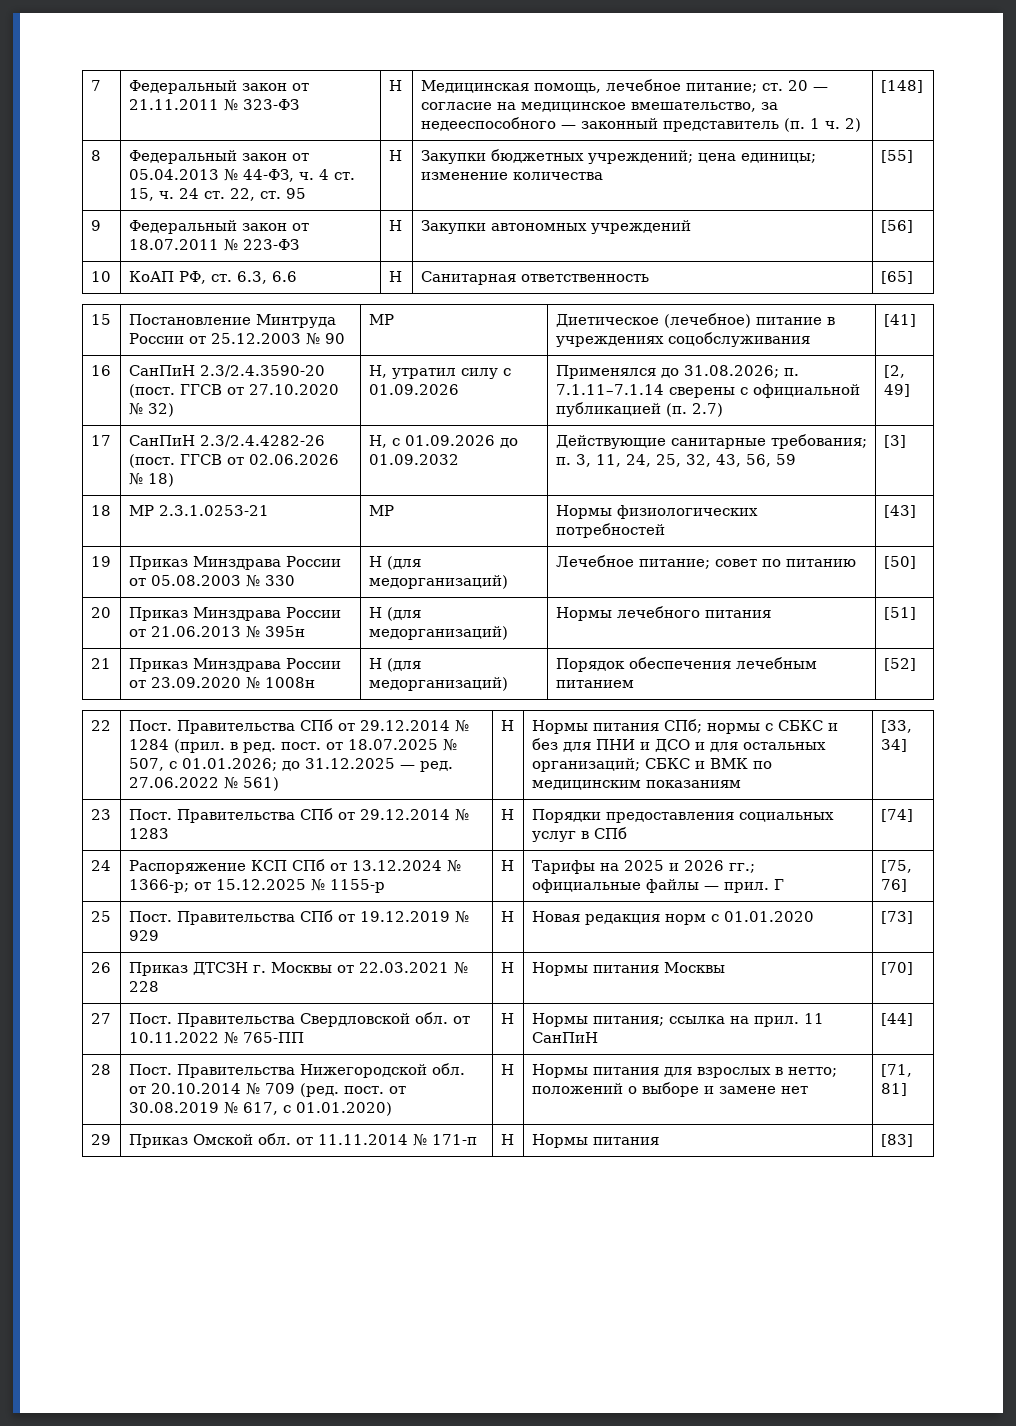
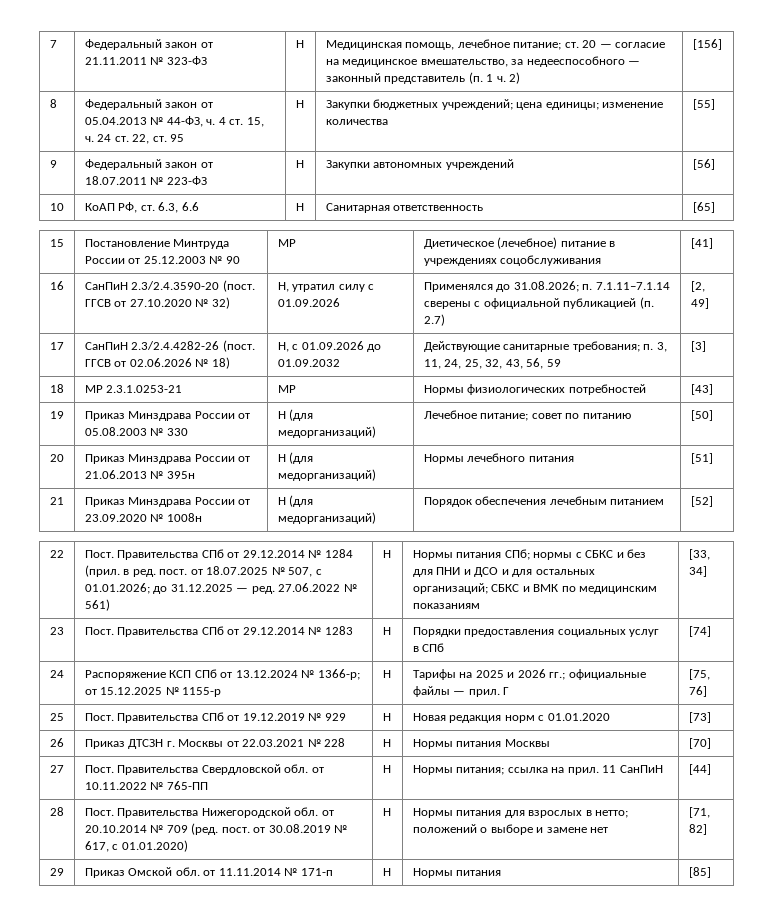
[880,80,923,93] [148] -> [692,39,722,50] [156]
[880,1083,907,1096] 81] -> [688,824,707,835] 82]
[880,1134,913,1147] [83] -> [688,867,711,878] [85]

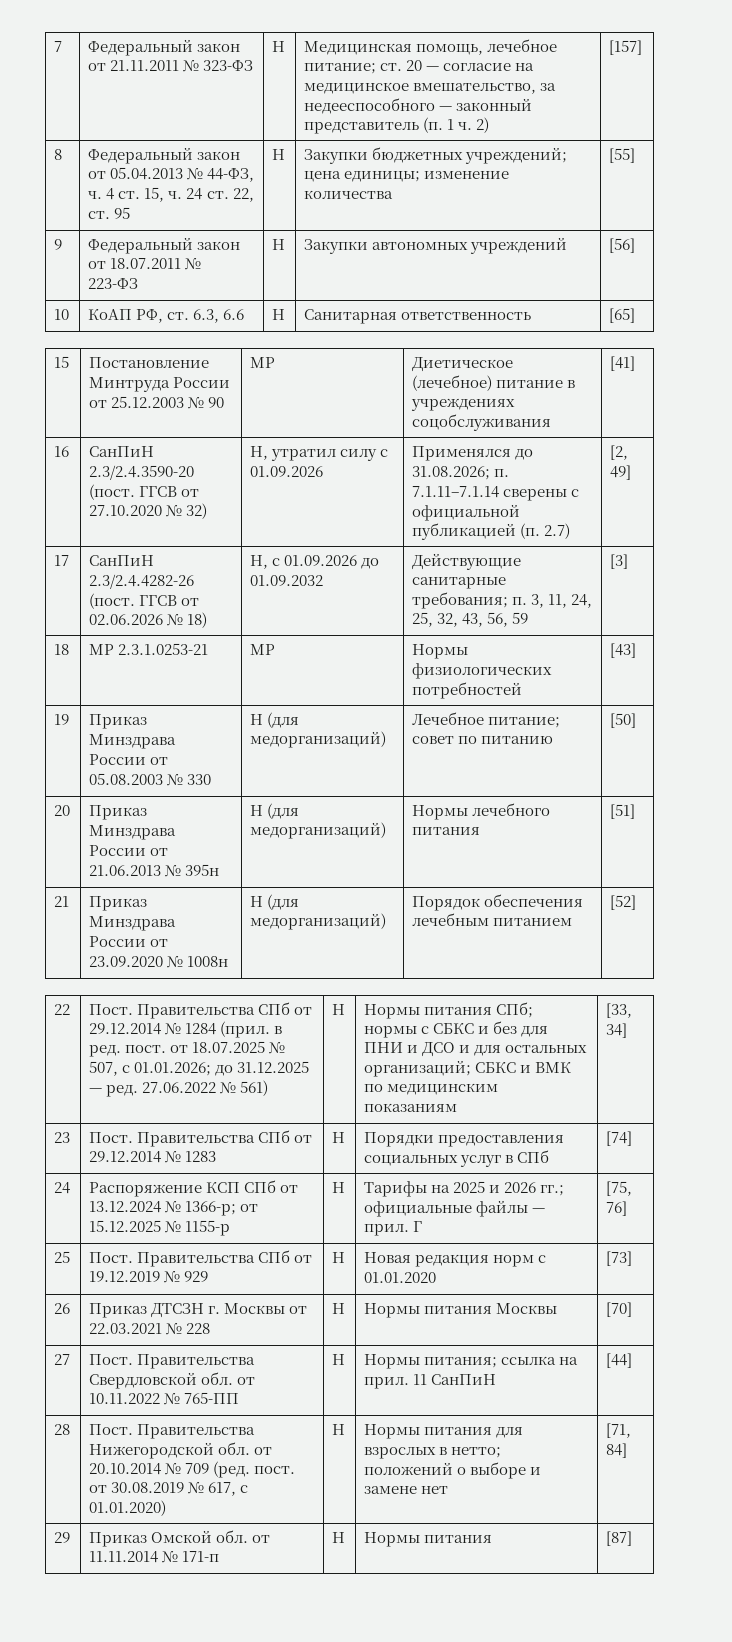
[692,39,722,50] [156] -> [609,40,643,55] [157]
[688,824,707,835] 82] -> [606,1443,628,1458] 84]
[688,867,711,878] [85] -> [606,1531,633,1546] [87]

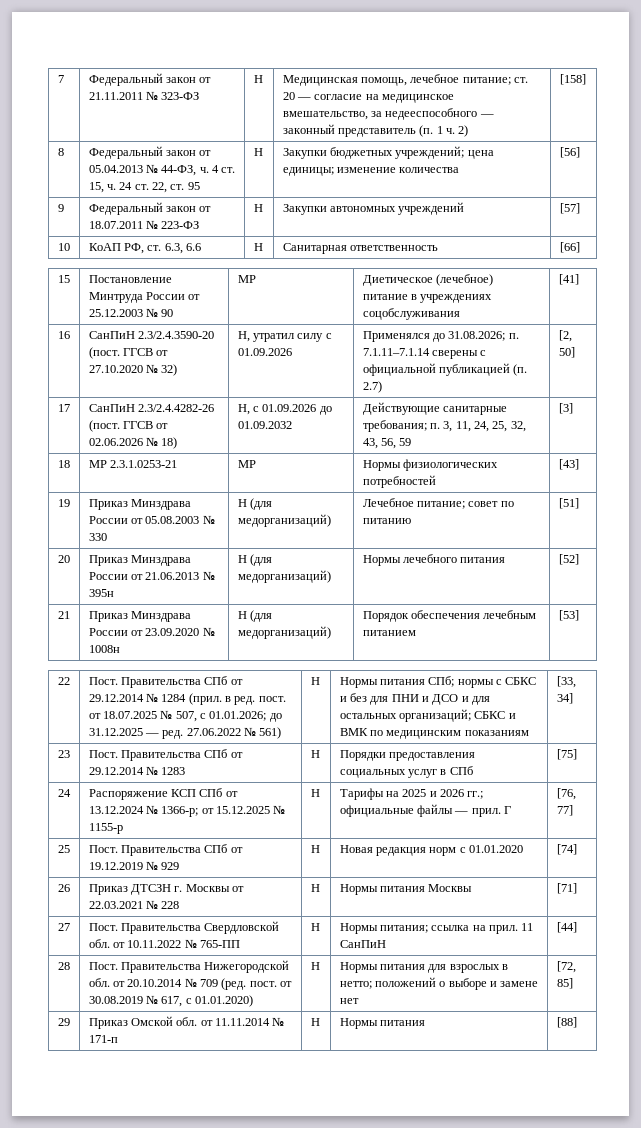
[609,40,643,55] [157] -> [559,74,586,85] [158]
[609,148,636,163] [55] -> [559,147,580,158] [56]
[609,238,636,253] [56] -> [559,203,580,214] [57]
[609,308,636,323] [65] -> [559,242,580,253] [66]
[610,465,632,480] 49] -> [558,347,575,358] 50]
[610,713,637,728] [50] -> [558,498,579,509] [51]
[610,804,636,819] [51] -> [558,554,579,565] [52]
[610,895,637,910] [52] -> [558,610,579,621] [53]
[606,1131,633,1146] [74] -> [556,749,577,760] [75]
[606,1181,633,1196] [606,1201,628,1216] [75, 76] -> [556,788,576,800] [556,805,573,816] [76, 77]
[606,1251,633,1266] [73] -> [556,844,577,855] [74]
[606,1302,633,1317] [70] -> [556,883,577,894] [71]
[606,1423,632,1438] [606,1443,628,1458] [71, 84] -> [556,961,576,973] [556,978,573,989] [72, 85]
[606,1531,633,1546] [87] -> [556,1017,577,1028] [88]

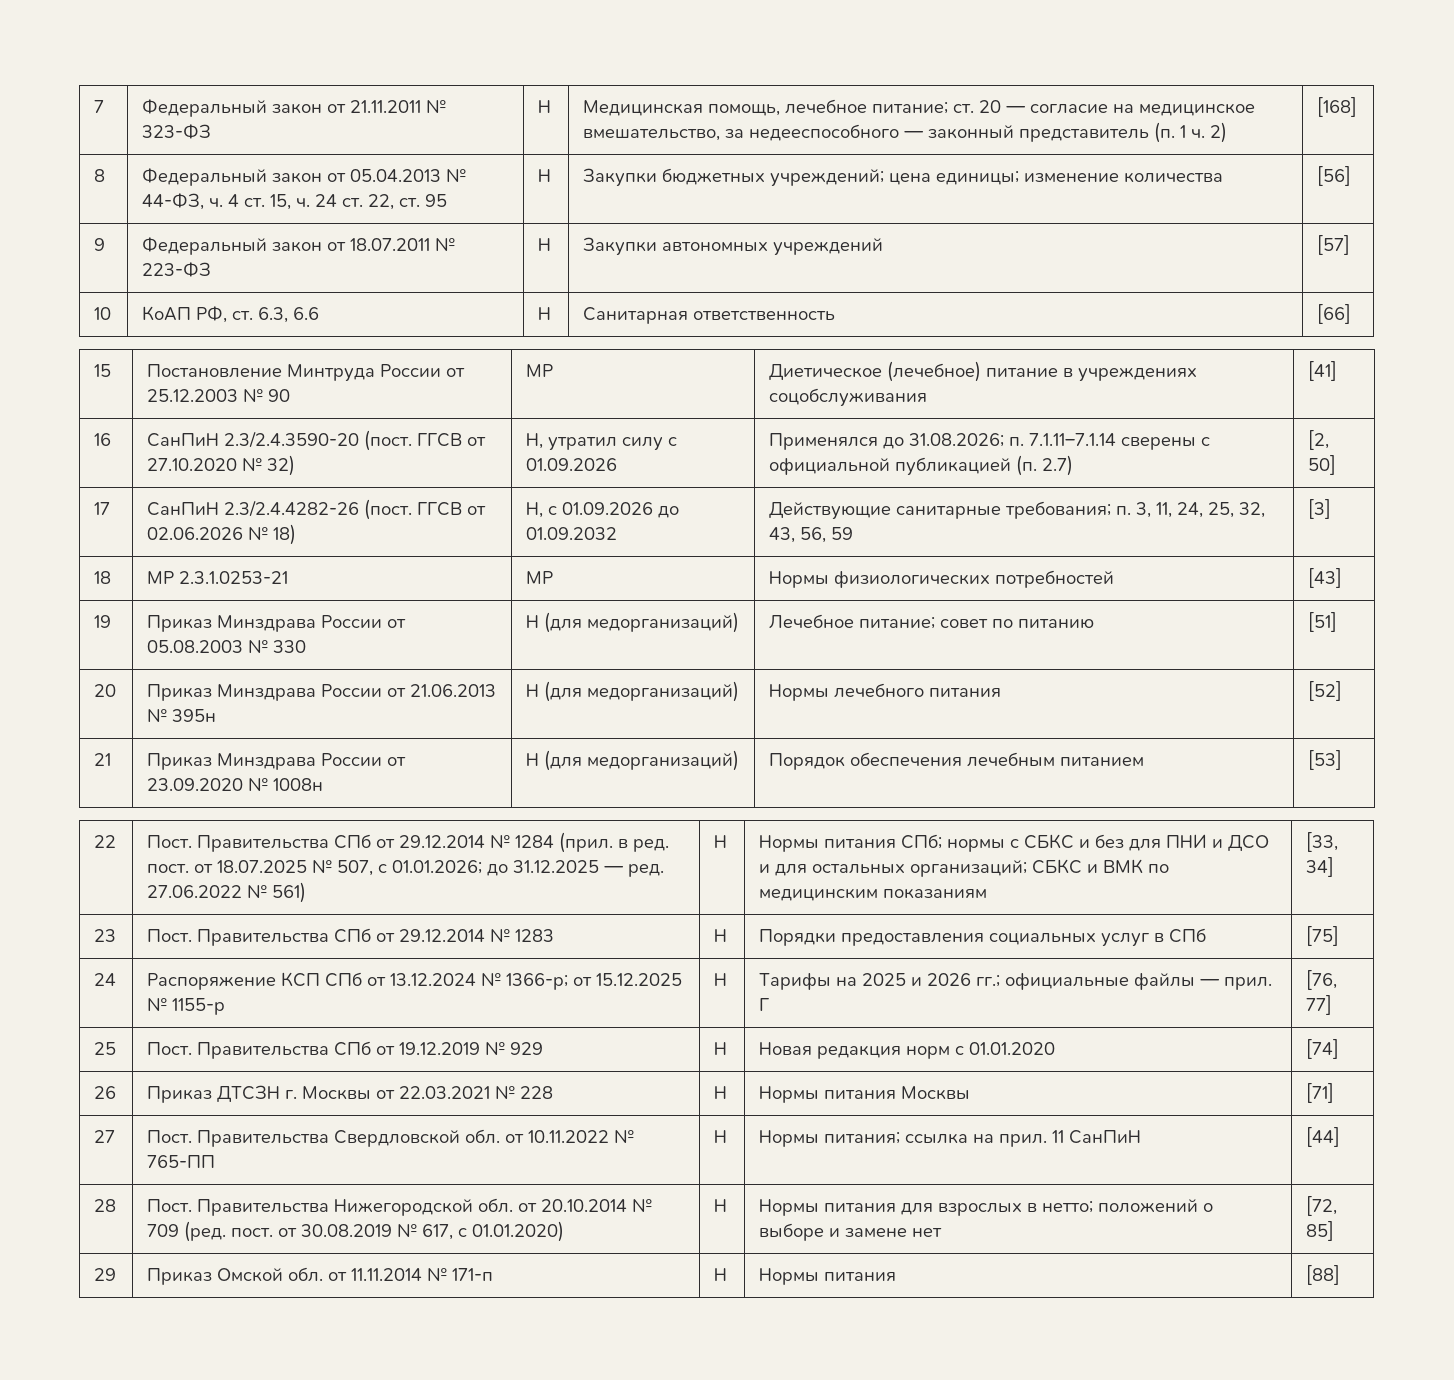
[559,74,586,85] [158] -> [1317,97,1358,117] [168]

